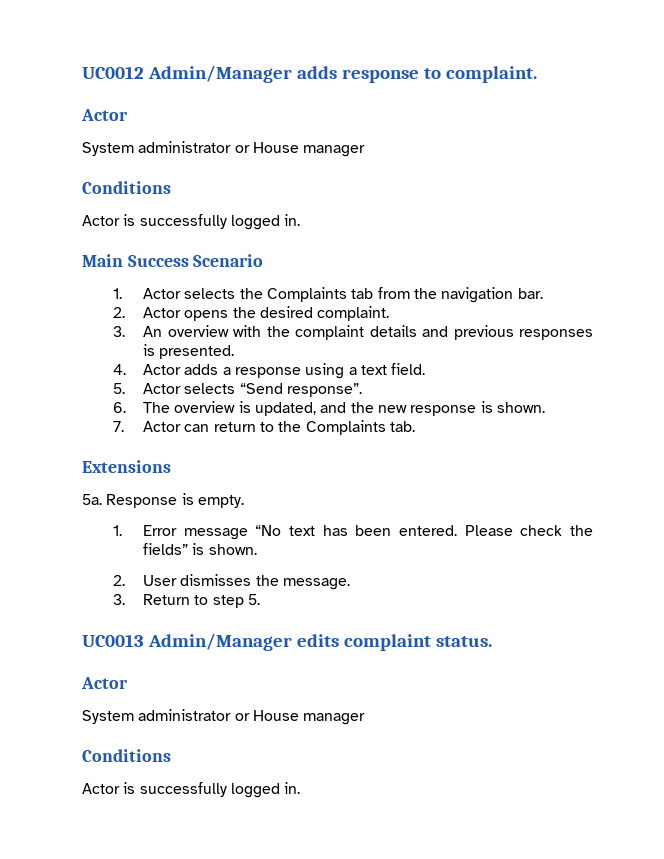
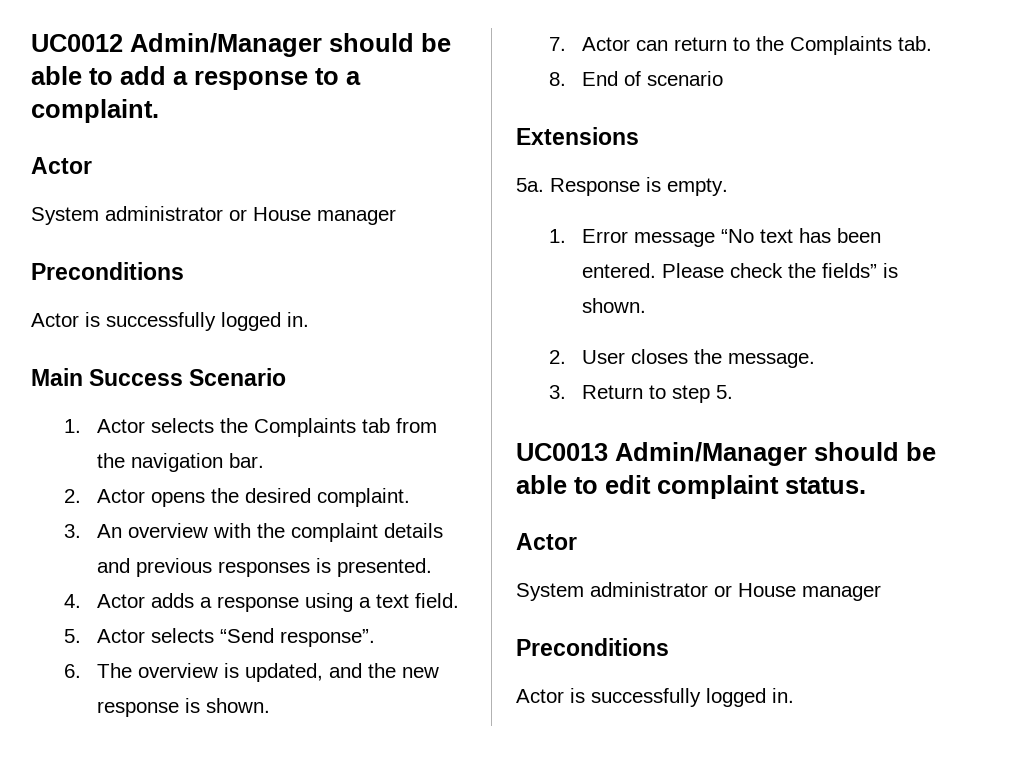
[296,66,337,79] adds -> [329,33,451,52] [31,66,188,85] should be able to add a
(441, 73) none -> [346,71,361,85] a
[82,181,171,194] Conditions -> [31,262,184,280] Preconditions
(415, 426) none -> [548,71,723,86] // 8. End of scenario
[180,574,252,586] dismisses -> [630,349,688,364] closes
[296,634,339,647] edits -> [814,442,936,461] [516,475,651,494] should be able to edit
[82,749,171,762] Conditions -> [516,638,669,656] Preconditions

